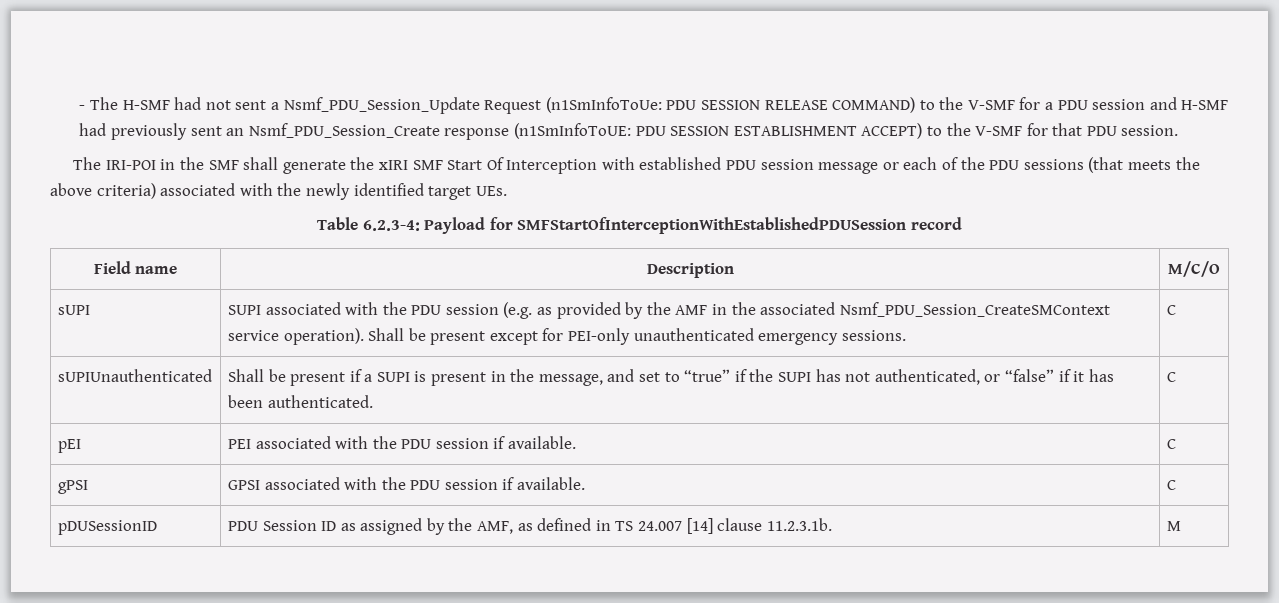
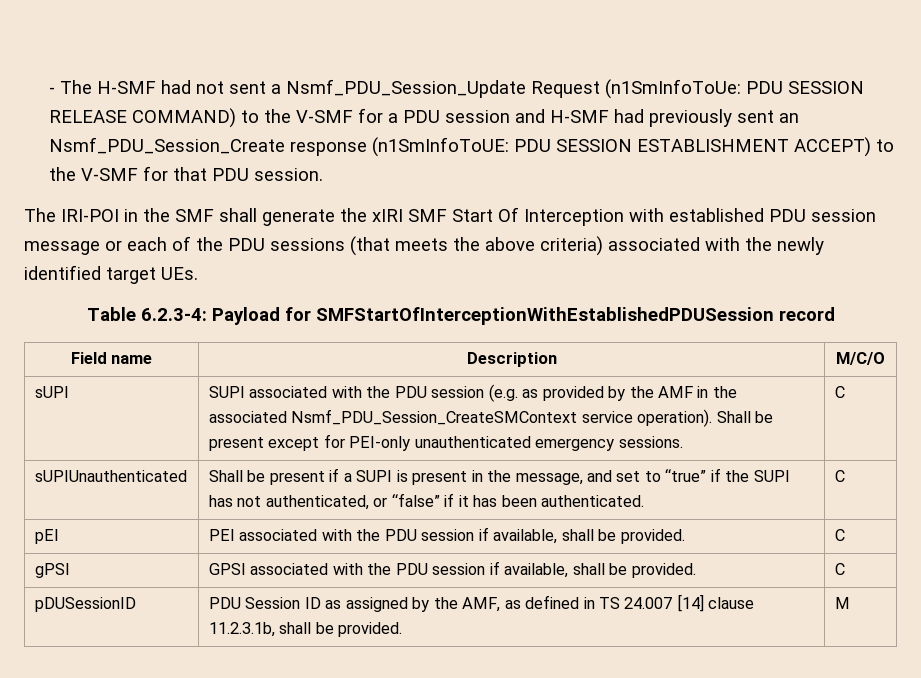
[508,436,577,449] available. -> [493,529,685,544] available, shall be provided.
[517,477,586,490] available. -> [504,563,696,578] available, shall be provided.
[766,518,832,531] 11.2.3.1b. -> [208,622,403,637] 11.2.3.1b, shall be provided.

